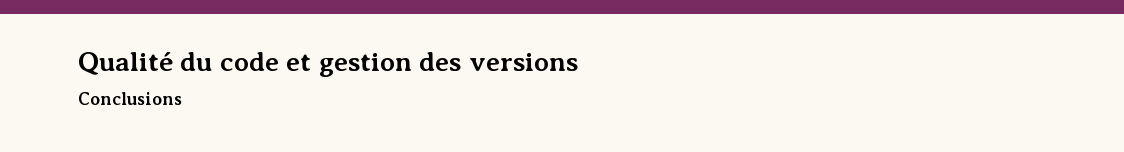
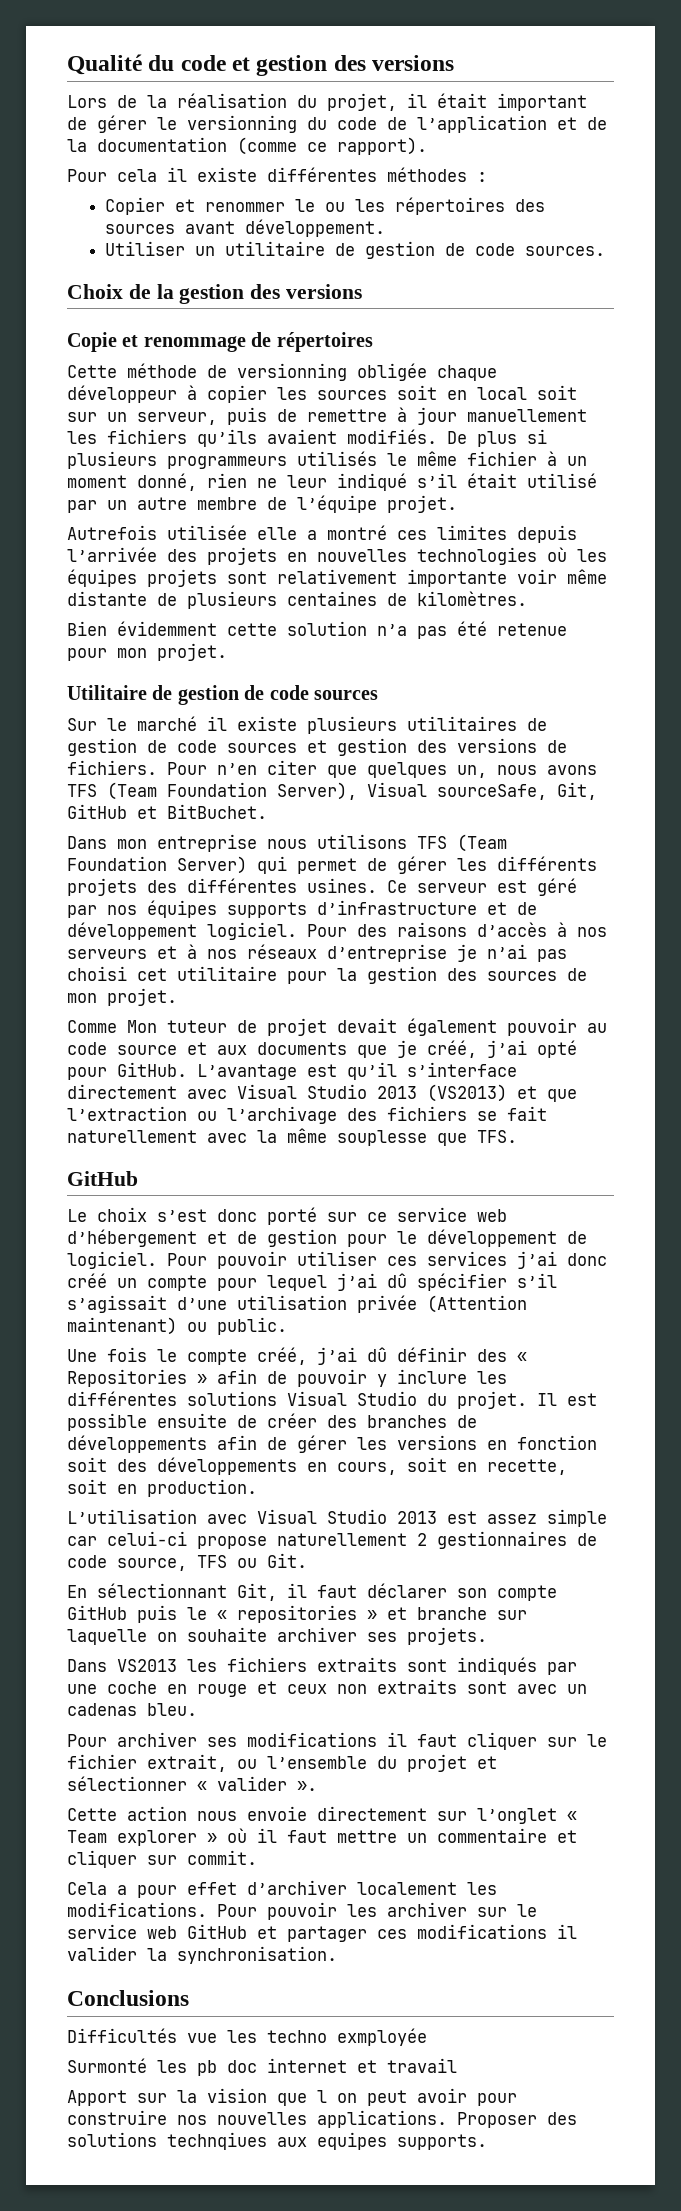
[78,92,182,105] Conclusions -> [67,93,587,111] [67,115,607,133] [67,137,427,155] [67,167,487,182] [105,197,546,215] [105,219,386,237] [105,241,606,259] [67,284,363,304] [67,332,373,352] [67,363,497,381] [67,385,577,403] [67,407,587,425] [67,429,547,447] [67,451,587,469] [67,473,597,491] [67,495,457,513] [67,525,577,543] [67,547,607,565] [67,569,607,587] [67,591,527,609] [67,621,567,639] [67,643,227,661] [67,685,378,705] [67,716,547,734] [67,738,567,756] [67,760,597,778] [67,782,597,800] [67,804,267,819] [67,834,507,852] [67,856,597,874] [67,878,577,896] [67,900,537,918] [67,922,607,940] [67,944,567,962] [67,966,587,984] [67,988,177,1006] [67,1018,607,1036] [67,1040,577,1058] [67,1062,517,1080] [67,1084,577,1102] [67,1106,547,1124] [67,1128,517,1146] [67,1171,138,1186] [67,1207,507,1225] [67,1229,587,1247] [67,1251,607,1269] [67,1273,557,1291] [67,1295,527,1313] [67,1317,287,1335] [67,1347,527,1365] [67,1369,507,1387] [67,1391,597,1409] [67,1413,477,1431] [67,1435,597,1453] [67,1457,567,1475] [67,1479,257,1497] [67,1509,607,1527] [67,1531,597,1549] [67,1553,307,1571] [67,1583,557,1601] [67,1605,527,1623] [67,1627,487,1645] [67,1657,577,1675] [67,1679,587,1697] [67,1703,197,1716] [67,1732,607,1750] [67,1754,497,1772] [67,1776,317,1791] [67,1806,577,1824] [67,1828,577,1846] [67,1850,257,1868] [67,1880,497,1898] [67,1902,537,1920] [67,1924,577,1942] [67,1946,337,1964] [67,1990,189,2006] [67,2028,427,2046] [67,2058,457,2076] [67,2088,517,2106] [67,2110,577,2128] [67,2132,487,2150] Lors de la réalisation du projet, il était important de gérer le versionning du code de l’application et de la documentation (comme ce rapport). // Pour cela il existe différentes méthodes : // Copier et renommer le ou les répertoires des sources avant développement. // Utiliser un utilitaire de gestion de code sources. // Choix de la gestion des versions // Copie et renommage de répertoires // Cette méthode de versionning obligée chaque développeur à copier les sources soit en local soit sur un serveur, puis de remettre à jour manuellement les fichiers qu’ils avaient modifiés. De plus si plusieurs programmeurs utilisés le même fichier à un moment donné, rien ne leur indiqué s’il était utilisé par un autre membre de l’équipe projet. // Autrefois utilisée elle a montré ces limites depuis l’arrivée des projets en nouvelles technologies où les équipes projets sont relativement importante voir même distante de plusieurs centaines de kilomètres. // Bien évidemment cette solution n’a pas été retenue pour mon projet. // Utilitaire de gestion de code sources // Sur le marché il existe plusieurs utilitaires de gestion de code sources et gestion des versions de fichiers. Pour n’en citer que quelques un, nous avons TFS (Team Foundation Server), Visual sourceSafe, Git, GitHub et BitBuchet. // Dans mon entreprise nous utilisons TFS (Team Foundation Server) qui permet de gérer les différents projets des différentes usines. Ce serveur est géré par nos équipes supports d’infrastructure et de développement logiciel. Pour des raisons d’accès à nos serveurs et à nos réseaux d’entreprise je n’ai pas choisi cet utilitaire pour la gestion des sources de mon projet. // Comme Mon tuteur de projet devait également pouvoir au code source et aux documents que je créé, j’ai opté pour GitHub. L’avantage est qu’il s’interface directement avec Visual Studio 2013 (VS2013) et que l’extraction ou l’archivage des fichiers se fait naturellement avec la même souplesse que TFS. // GitHub // Le choix s’est donc porté sur ce service web d’hébergement et de gestion pour le développement de logiciel. Pour pouvoir utiliser ces services j’ai donc créé un compte pour lequel j’ai dû spécifier s’il s’agissait d’une utilisation privée (Attention maintenant) ou public. // Une fois le compte créé, j’ai dû définir des « Repositories » afin de pouvoir y inclure les différentes solutions Visual Studio du projet. Il est possible ensuite de créer des branches de développements afin de gérer les versions en fonction soit des développements en cours, soit en recette, soit en production. // L’utilisation avec Visual Studio 2013 est assez simple car celui-ci propose naturellement 2 gestionnaires de code source, TFS ou Git. // En sélectionnant Git, il faut déclarer son compte GitHub puis le « repositories » et branche sur laquelle on souhaite archiver ses projets. // Dans VS2013 les fichiers extraits sont indiqués par une coche en rouge et ceux non extraits sont avec un cadenas bleu. // Pour archiver ses modifications il faut cliquer sur le fichier extrait, ou l’ensemble du projet et sélectionner « valider ». // Cette action nous envoie directement sur l’onglet « Team explorer » où il faut mettre un commentaire et cliquer sur commit. // Cela a pour effet d’archiver localement les modifications. Pour pouvoir les archiver sur le service web GitHub et partager ces modifications il valider la synchronisation. // Conclusions // Difficultés vue les techno exmployée // Surmonté les pb doc internet et travail // Apport sur la vision que l on peut avoir pour construire nos nouvelles applications. Proposer des solutions technqiues aux equipes supports.

